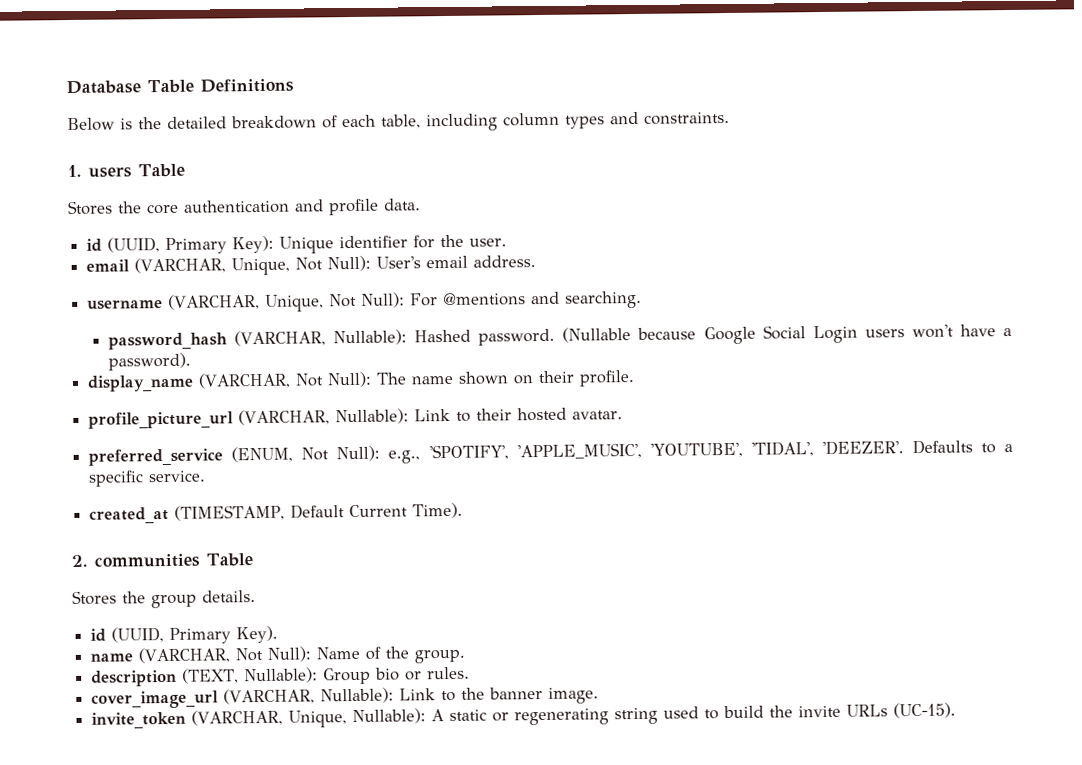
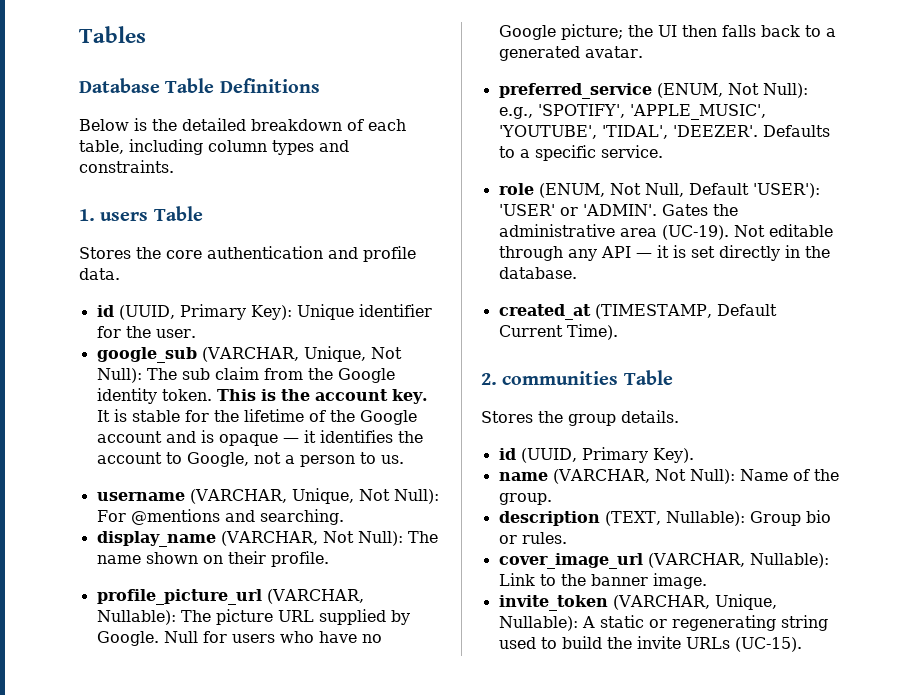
(66, 87) none -> [79,26,146,43] Tables //
[86,255,537,276] email (VARCHAR, Unique, Not Null): User's email address. -> [96,346,402,363] [96,367,395,383] [96,388,428,404] [96,409,417,425] [96,430,423,446] [96,452,404,467] google_sub (VARCHAR, Unique, Not Null): The sub claim from the Google identity token. This is the account key. It is stable for the lifetime of the Google account and is opaque — it identifies the account to Google, not a person to us.
[107,324,1013,350] [107,352,191,371] // password_hash (VARCHAR, Nullable): Hashed password. (Nullable because Google Social Login users won't have a password). -> (344, 517) none
[414,407,568,422] Link to their hosted -> [180,609,410,625] [96,631,382,646] [498,24,836,40] [498,46,580,61] The picture URL supplied by Google. Null for users who have no Google picture; the UI then falls back to a generated
(207, 476) none -> [498,183,820,198] [498,204,738,216] [498,224,833,240] [498,245,830,261] [498,267,577,279] // role (ENUM, Not Null, Default 'USER'): 'USER' or 'ADMIN'. Gates the administrative area (UC-19). Not editable through any API — it is set directly in the database.

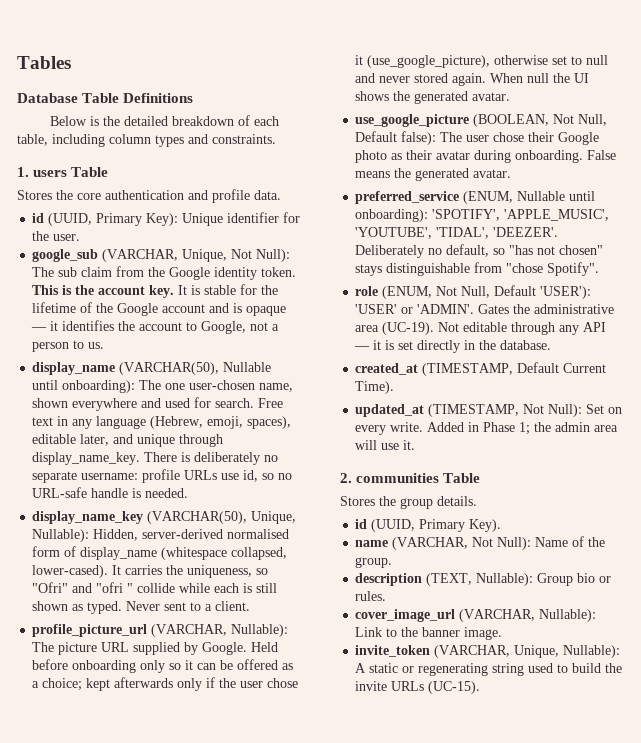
[96,488,439,504] [96,509,344,525] [96,531,438,547] [96,551,329,567] username (VARCHAR, Unique, Not Null): For @mentions and searching. // display_name (VARCHAR, Not Null): The name shown on their profile. -> [32,362,272,375] [32,380,294,393] [32,397,284,411] [32,416,292,429] [32,434,224,447] [32,452,279,465] [32,469,293,483] [32,487,189,498] [32,511,297,524] [32,529,290,542] [32,546,288,560] [32,565,269,578] [32,582,278,593] [32,601,251,614] display_name (VARCHAR(50), Nullable until onboarding): The one user-chosen name, shown everywhere and used for search. Free text in any language (Hebrew, emoji, spaces), editable later, and unique through display_name_key. There is deliberately no separate username: profile URLs use id, so no URL-safe handle is needed. // display_name_key (VARCHAR(50), Unique, Nullable): Hidden, server-derived normalised form of display_name (whitespace collapsed, lower-cased). It carries the uniqueness, so "Ofri" and "ofri " collide while each is still shown as typed. Never sent to a client.
[163,631,382,643] [498,24,836,40] Null for users who have no Google picture; the UI then falls back to a -> [251,642,279,652] [32,659,294,673] [32,677,299,691] [355,55,609,68] [355,73,590,86] [355,91,511,104] [355,114,608,127] [355,131,600,145] [355,150,617,163] [355,168,412,178] Held before onboarding only so it can be offered as a choice; kept afterwards only if the user chose it (use_google_picture), otherwise set to null and never stored again. When null the UI shows the generated avatar. // use_google_picture (BOOLEAN, Not Null, Default false): The user chose their Google photo as their avatar during onboarding. False means the
[727,83,808,98] [498,107,533,119] Not Null): e.g., -> [517,191,596,201] [355,209,429,222] Nullable until onboarding):
[762,125,830,137] [498,145,663,161] Defaults to a specific service. -> [355,244,604,258] [355,262,600,276] Deliberately no default, so "has not chosen" stays distinguishable from "chose Spotify".
(618, 332) none -> [355,404,623,417] [355,422,619,435] [355,440,416,450] // updated_at (TIMESTAMP, Not Null): Set on every write. Added in Phase 1; the admin area will use it.

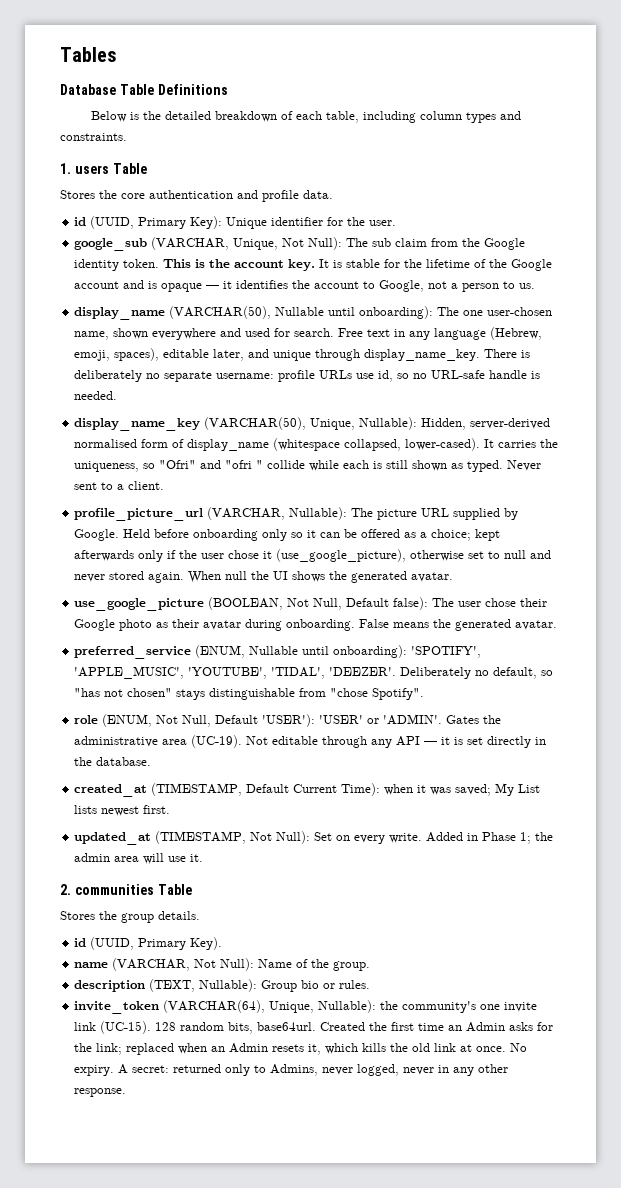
[355,381,395,394] Time). -> [341,783,541,796] [74,805,171,816] Time): when it was saved; My List lists newest first.
[355,609,597,622] [355,627,503,640] // cover_image_url (VARCHAR, Nullable): Link to the banner image. -> (371, 984) none
[434,645,621,658] [355,663,623,676] [355,681,481,694] (VARCHAR, Unique, Nullable): A static or regenerating string used to build the invite URLs (UC-15). -> [163,1000,538,1013] [74,1021,554,1034] [74,1043,528,1055] [74,1064,509,1076] [74,1088,127,1097] (VARCHAR(64), Unique, Nullable): the community's one invite link (UC-15). 128 random bits, base64url. Created the first time an Admin asks for the link; replaced when an Admin resets it, which kills the old link at once. No expiry. A secret: returned only to Admins, never logged, never in any other response.

